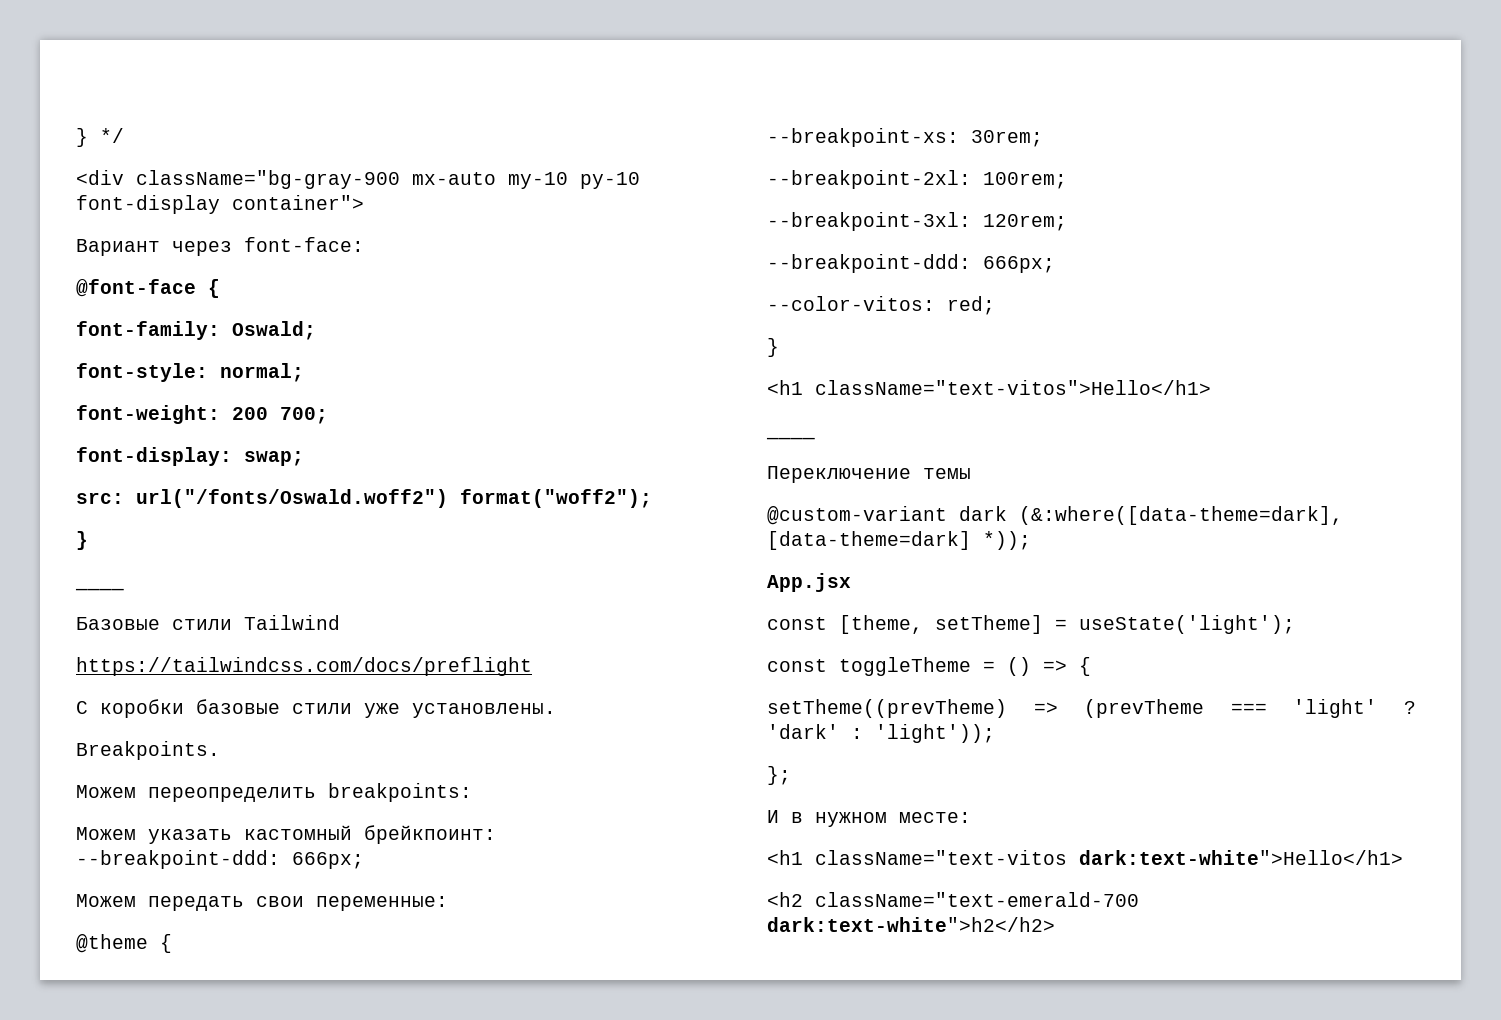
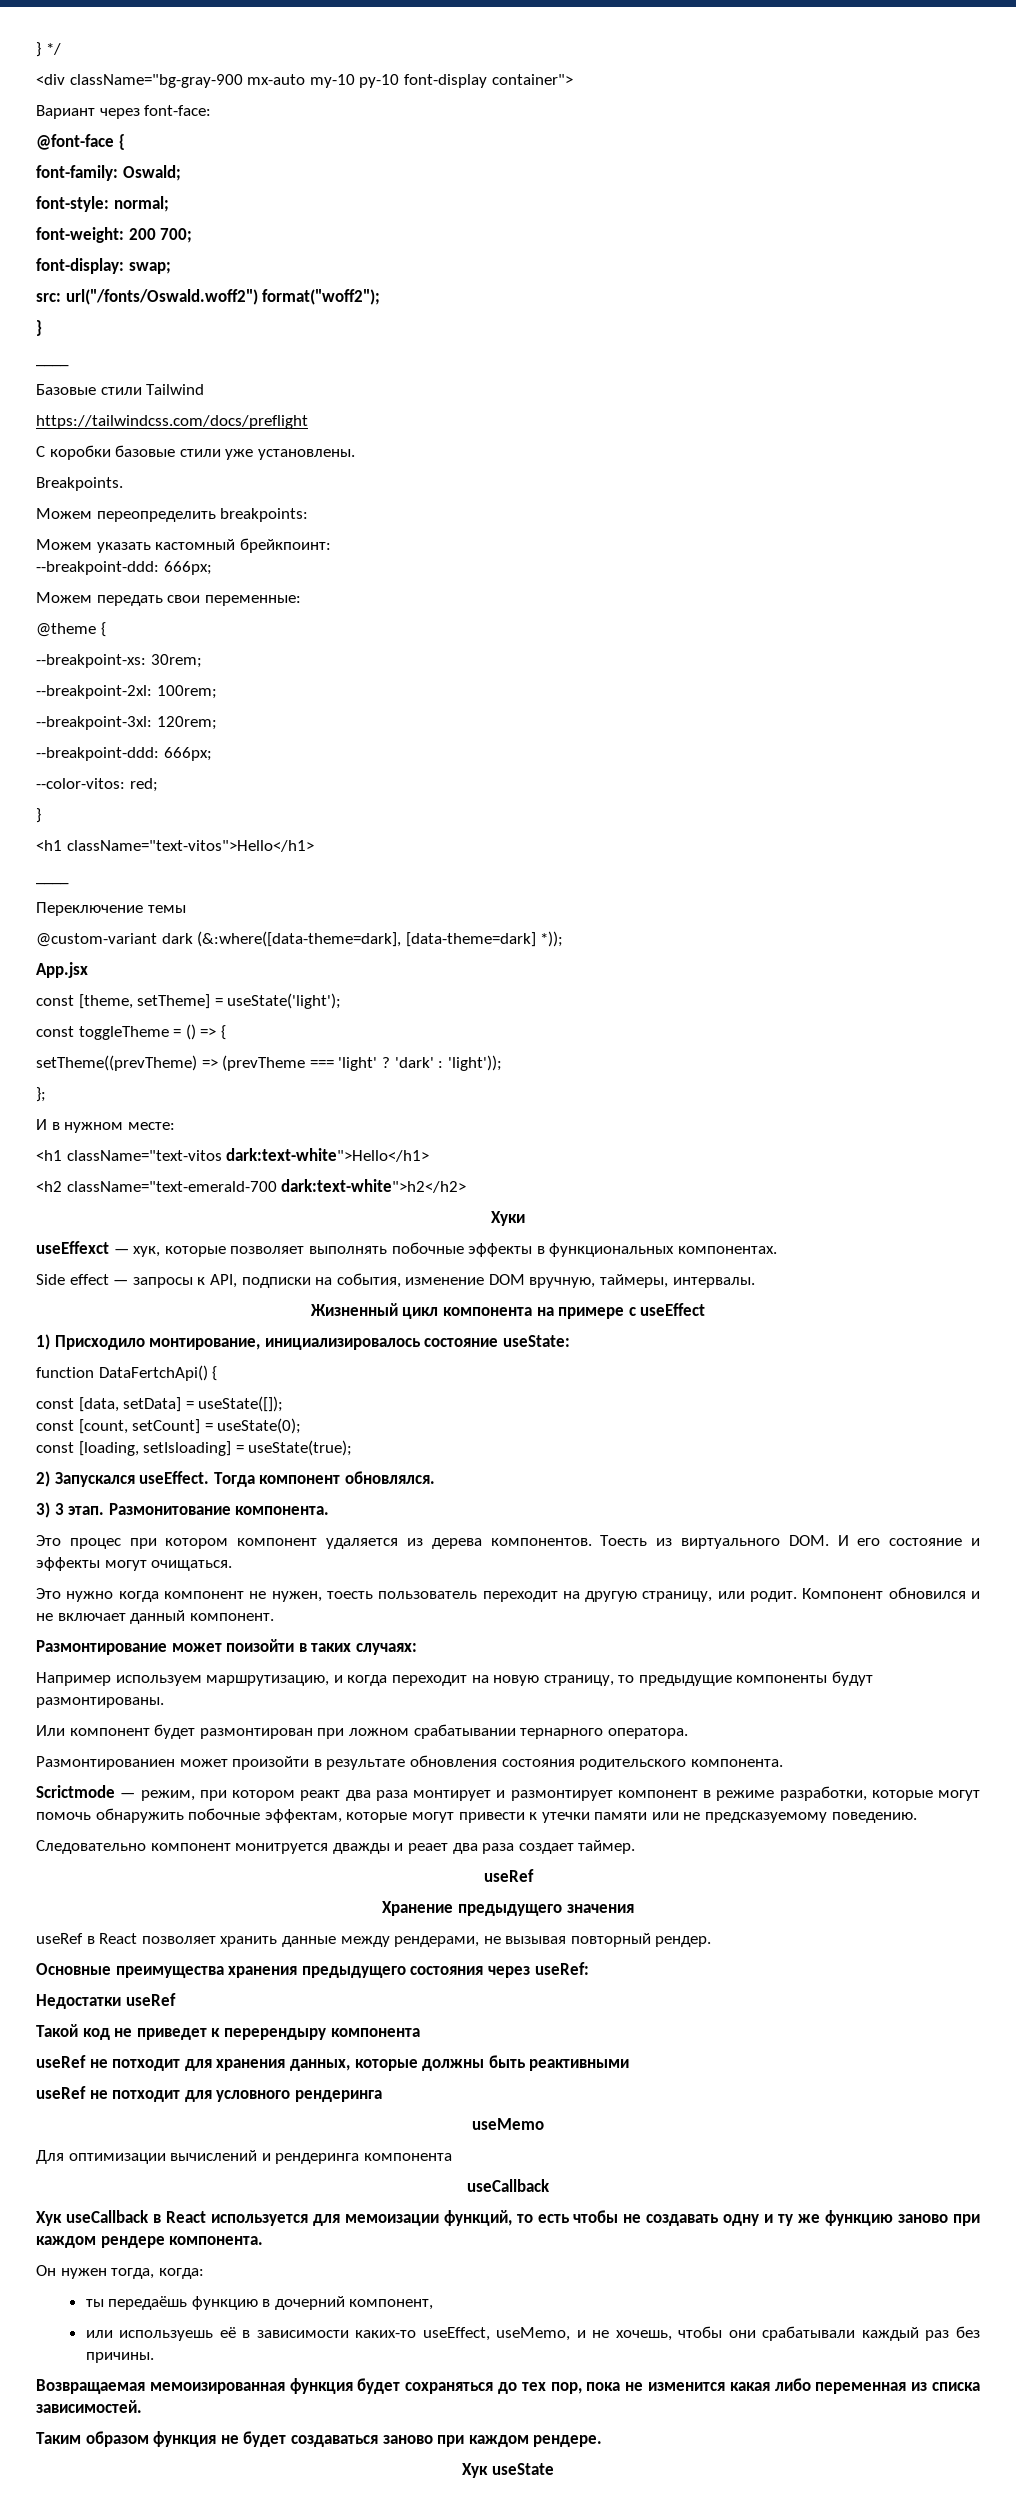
(1055, 924) none -> [491,1211,525,1226] [36,1241,777,1257] [36,1273,755,1288] [309,1303,706,1319] [36,1334,570,1350] [36,1365,218,1381] [36,1396,284,1412] [36,1418,302,1434] [36,1440,353,1456] [36,1471,435,1487] [36,1502,330,1518] [36,1535,980,1549] [36,1557,233,1571] [36,1587,980,1602] [36,1610,274,1624] [36,1639,417,1655] [36,1671,874,1686] [36,1697,164,1708] [36,1724,688,1739] [36,1755,783,1770] [36,1785,980,1801] [36,1808,917,1823] [36,1840,636,1854] [483,1869,534,1882] [382,1901,634,1916] [36,1933,712,1947] [36,1962,589,1978] [36,1993,176,2009] [36,2024,420,2040] [36,2055,630,2071] [36,2086,382,2102] [472,2118,544,2130] [36,2150,452,2164] [467,2179,550,2192] [36,2210,980,2226] [36,2236,264,2248] [36,2265,204,2279] [85,2296,434,2310] [85,2326,980,2341] [85,2352,154,2363] [36,2378,980,2394] [36,2400,142,2413] [36,2431,603,2447] [462,2463,554,2478] // Хуки // useEffexct — хук, которые позволяет выполнять побочные эффекты в функциональных компонентах. // Side effect — запросы к API, подписки на события, изменение DOM вручную, таймеры, интервалы. // Жизненный цикл компонента на примере с useEffect // 1) Присходило монтирование, инициализировалось состояние useState: // function DataFertchApi() { // const [data, setData] = useState([]); // const [count, setCount] = useState(0); // const [loading, setIsloading] = useState(true); // 2) Запускался useEffect. Тогда компонент обновлялся. // 3) 3 этап. Размонитование компонента. // Это процес при котором компонент удаляется из дерева компонентов. Тоесть из виртуального DOM. И его состояние и эффекты могут очищаться. // Это нужно когда компонент не нужен, тоесть пользователь переходит на другую страницу, или родит. Компонент обновился и не включает данный компонент. // Размонтирование может поизойти в таких случаях: // Например используем маршрутизацию, и когда переходит на новую страницу, то предыдущие компоненты будут размонтированы. // Или компонент будет размонтирован при ложном срабатывании тернарного оператора. // Размонтированиен может произойти в результате обновления состояния родительского компонента. // Scrictmode — режим, при котором реакт два раза монтирует и размонтирует компонент в режиме разработки, которые могут помочь обнаружить побочные эффектам, которые могут привести к утечки памяти или не предсказуемому поведению. // Следовательно компонент монитруется дважды и реает два раза создает таймер. // useRef // Хранение предыдущего значения // useRef в React позволяет хранить данные между рендерами, не вызывая повторный рендер. // Основные преимущества хранения предыдущего состояния через useRef: // Недостатки useRef // Такой код не приведет к перерендыру компонента // useRef не потходит для хранения данных, которые должны быть реактивными // useRef не потходит для условного рендеринга // useMemo // Для оптимизации вычислений и рендеринга компонента // useCallback // Хук useCallback в React используется для мемоизации функций, то есть чтобы не создавать одну и ту же функцию заново при каждом рендере компонента. // Он нужен тогда, когда: // ты передаёшь функцию в дочерний компонент, // или используешь её в зависимости каких-то useEffect, useMemo, и не хочешь, чтобы они срабатывали каждый раз без причины. // Возвращаемая мемоизированная функция будет сохраняться до тех пор, пока не изменится какая либо переменная из списка зависимостей. // Таким образом функция не будет создаваться заново при каждом рендере. // Хук useState

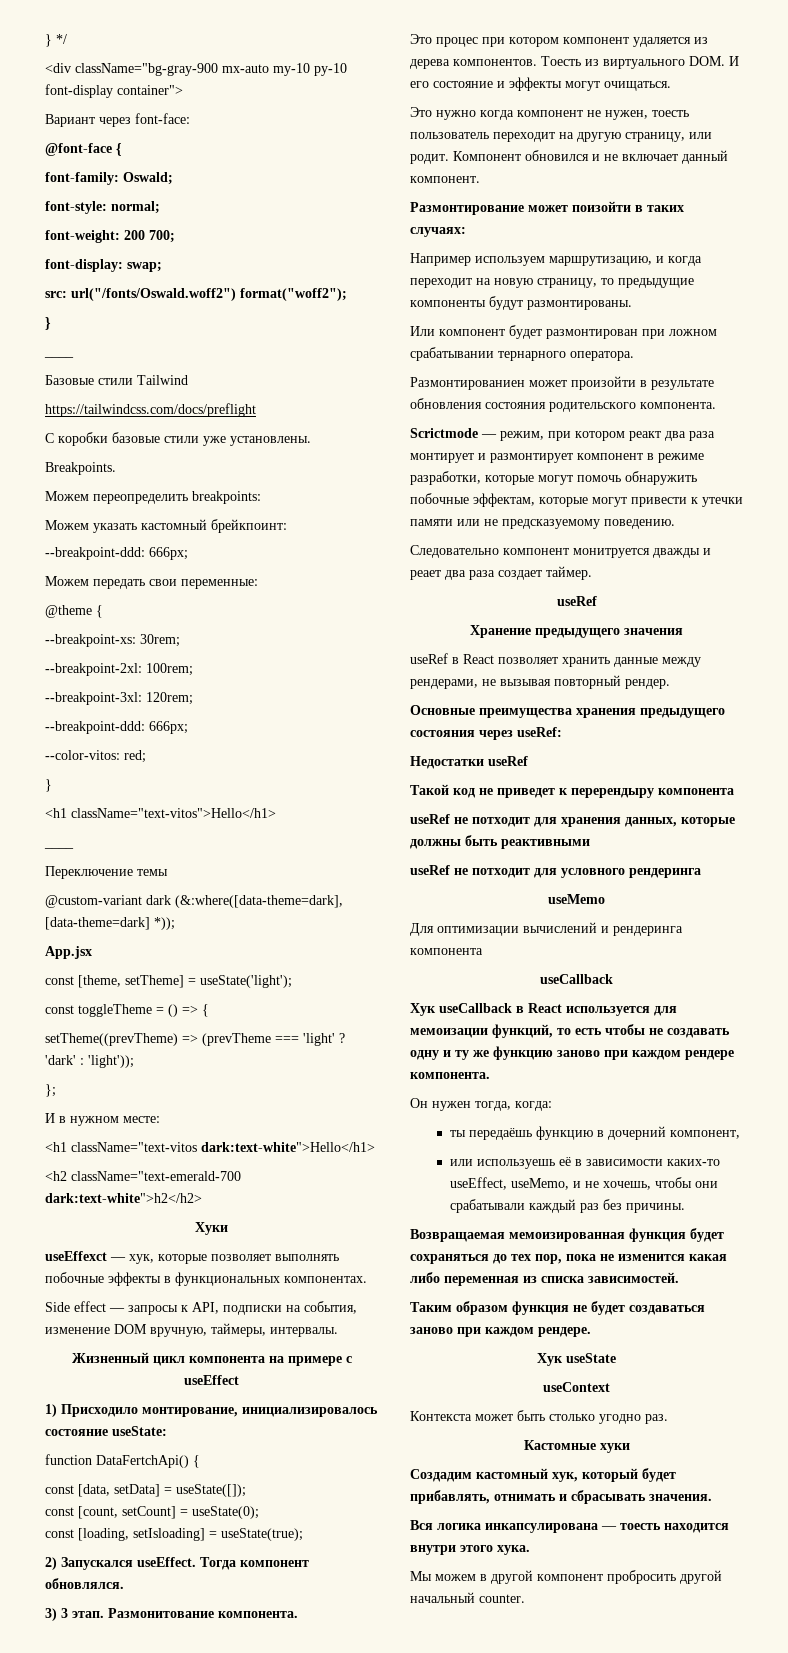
(554, 2469) none -> [543,1382,610,1392] [410,1410,668,1424] [523,1440,630,1453] [410,1468,676,1482] [410,1490,712,1504] [410,1520,729,1533] [410,1545,530,1555] [410,1570,722,1584] [410,1592,525,1603] // useContext // Контекста может быть столько угодно раз. // Кастомные хуки // Создадим кастомный хук, который будет прибавлять, отнимать и сбрасывать значения. // Вся логика инкапсулирована — тоесть находится внутри этого хука. // Мы можем в другой компонент пробросить другой начальный counter.

